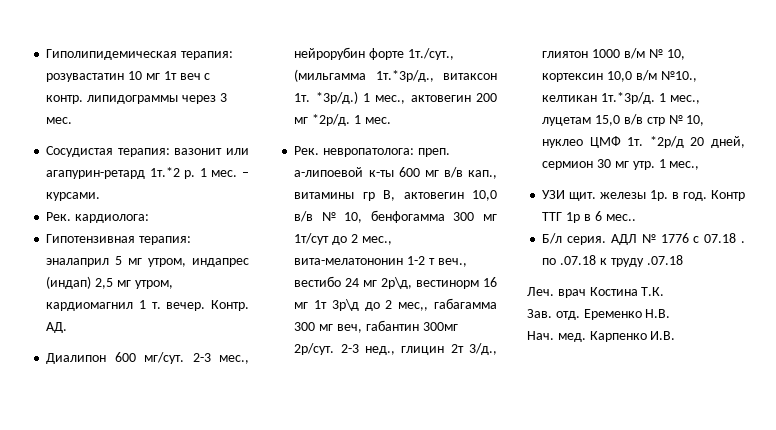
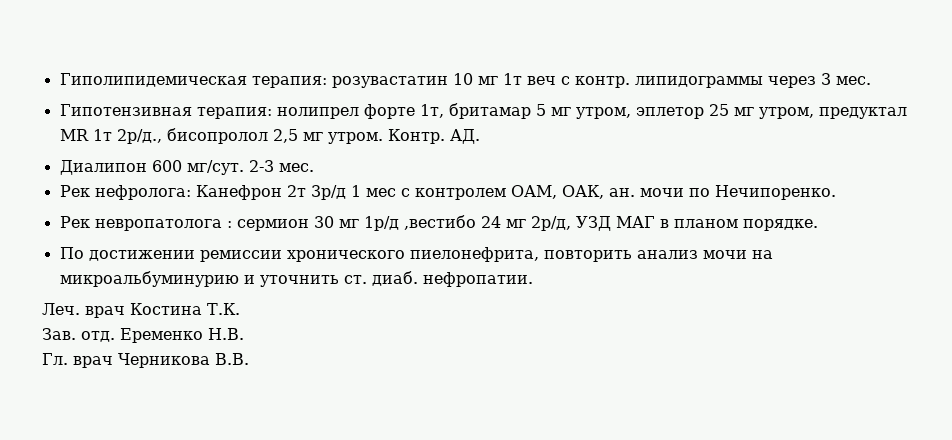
[46,146,249,157] [46,167,250,179] [46,192,101,201] [46,212,150,223] [46,234,192,245] [46,256,249,267] [46,276,173,289] [46,300,206,311] Сосудистая терапия: вазонит или агапурин-ретард 1т.*2 р. 1 мес. – курсами. // Рек. кардиолога: // Гипотензивная терапия: эналаприл 5 мг утром, индапрес (индап) 2,5 мг утром, кардиомагнил 1 т. вечер. -> [59,103,907,119] [59,128,383,144] Гипотензивная терапия: нолипрел форте 1т, бритамар 5 мг утром, эплетор 25 мг утром, предуктал MR 1т 2р/д., бисопролол 2,5 мг утром.
[219,355,250,364] [294,47,454,60] [294,69,497,82] [294,91,497,104] [294,114,391,126] [294,146,450,157] [294,167,497,179] [294,190,497,201] [294,210,497,223] [294,233,392,245] [294,256,467,267] [294,276,497,289] [294,298,497,311] [294,320,458,333] [294,343,497,355] [542,48,685,60] [542,70,697,82] [542,92,700,104] [542,114,705,126] [542,136,745,148] [542,159,700,170] [542,190,745,201] [542,211,636,223] [542,233,745,245] [542,255,683,267] мес., нейрорубин форте 1т./сут., (мильгамма 1т.*3р/д., витаксон 1т. *3р/д.) 1 мес., актовегин 200 мг *2р/д. 1 мес. // Рек. невропатолога: преп. а-липоевой к-ты 600 мг в/в кап., витамины гр В, актовегин 10,0 в/в № 10, бенфогамма 300 мг 1т/сут до 2 мес., вита-мелатононин 1-2 т веч., вестибо 24 мг 2р\д, вестинорм 16 мг 1т 3р\д до 2 мес,, габагамма 300 мг веч, габантин 300мг 2р/сут. 2-3 нед., глицин 2т 3/д., глиятон 1000 в/м № 10, кортексин 10,0 в/м №10., келтикан 1т.*3р/д. 1 мес., луцетам 15,0 в/в стр № 10, нуклео ЦМФ 1т. *2р/д 20 дней, сермион 30 мг утр. 1 мес., // УЗИ щит. железы 1р. в год. Контр ТТГ 1р в 6 мес.. // Б/л серия. АДЛ № 1776 с 07.18 . по .07.18 к труду .07.18 -> [278,163,314,172] [59,185,836,200] [59,215,818,231] [59,247,773,262] [59,271,533,287] мес. // Рек нефролога: Канефрон 2т 3р/д 1 мес с контролем ОАМ, ОАК, ан. мочи по Нечипоренко. // Рек невропатолога : сермион 30 мг 1р/д ,вестибо 24 мг 2р/д, УЗД МАГ в планом порядке. // По достижении ремиссии хронического пиелонефрита, повторить анализ мочи на микроальбуминурию и уточнить ст. диаб. нефропатии.
[527,331,676,342] Нач. мед. Карпенко И.В. -> [42,353,249,368] Гл. врач Черникова В.В.

